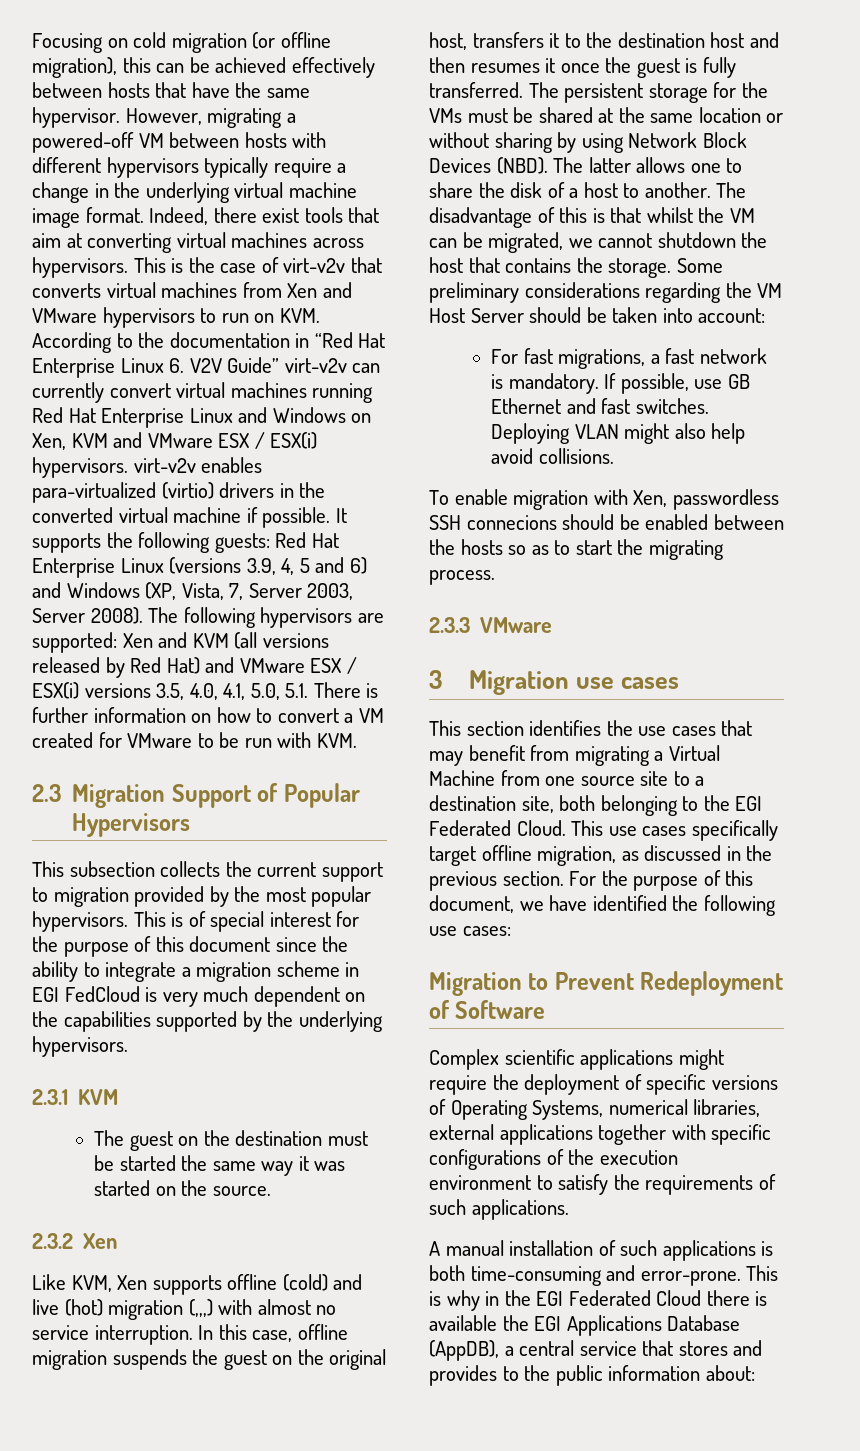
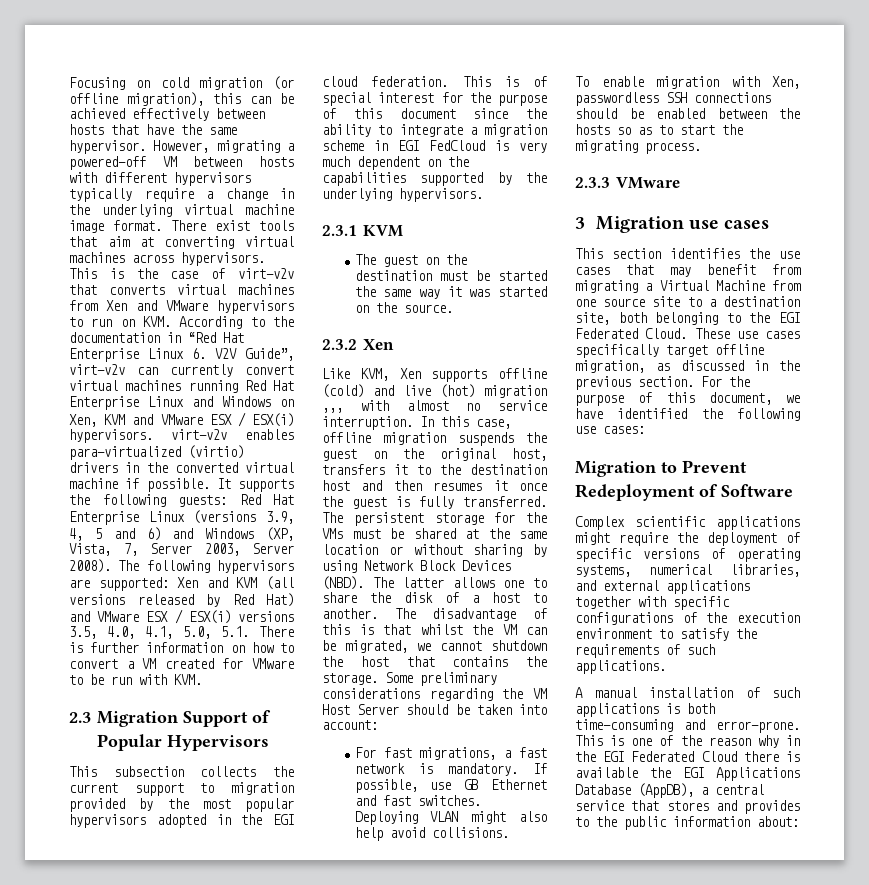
[149,207,257,225] Indeed, there -> [171,220,206,231] There
[227,357,280,373] Guide” -> [245,348,294,361] Guide”,
[32,911,128,932] hypervisors. -> [69,814,294,828] [322,76,449,87] hypervisors adopted in the EGI cloud federation.
[188,1299,213,1317] (,,,) -> [322,408,343,413] ,,,
[466,515,557,530] connecions -> [694,92,771,103] connections
[571,820,604,836] This -> [694,328,730,339] These
[450,1100,604,1120] Operating Systems, -> [737,548,800,562] [575,565,631,577] operating systems,
(761, 1108) none -> [575,580,596,591] and
(441, 1298) none -> [631,735,751,746] one of the reason

